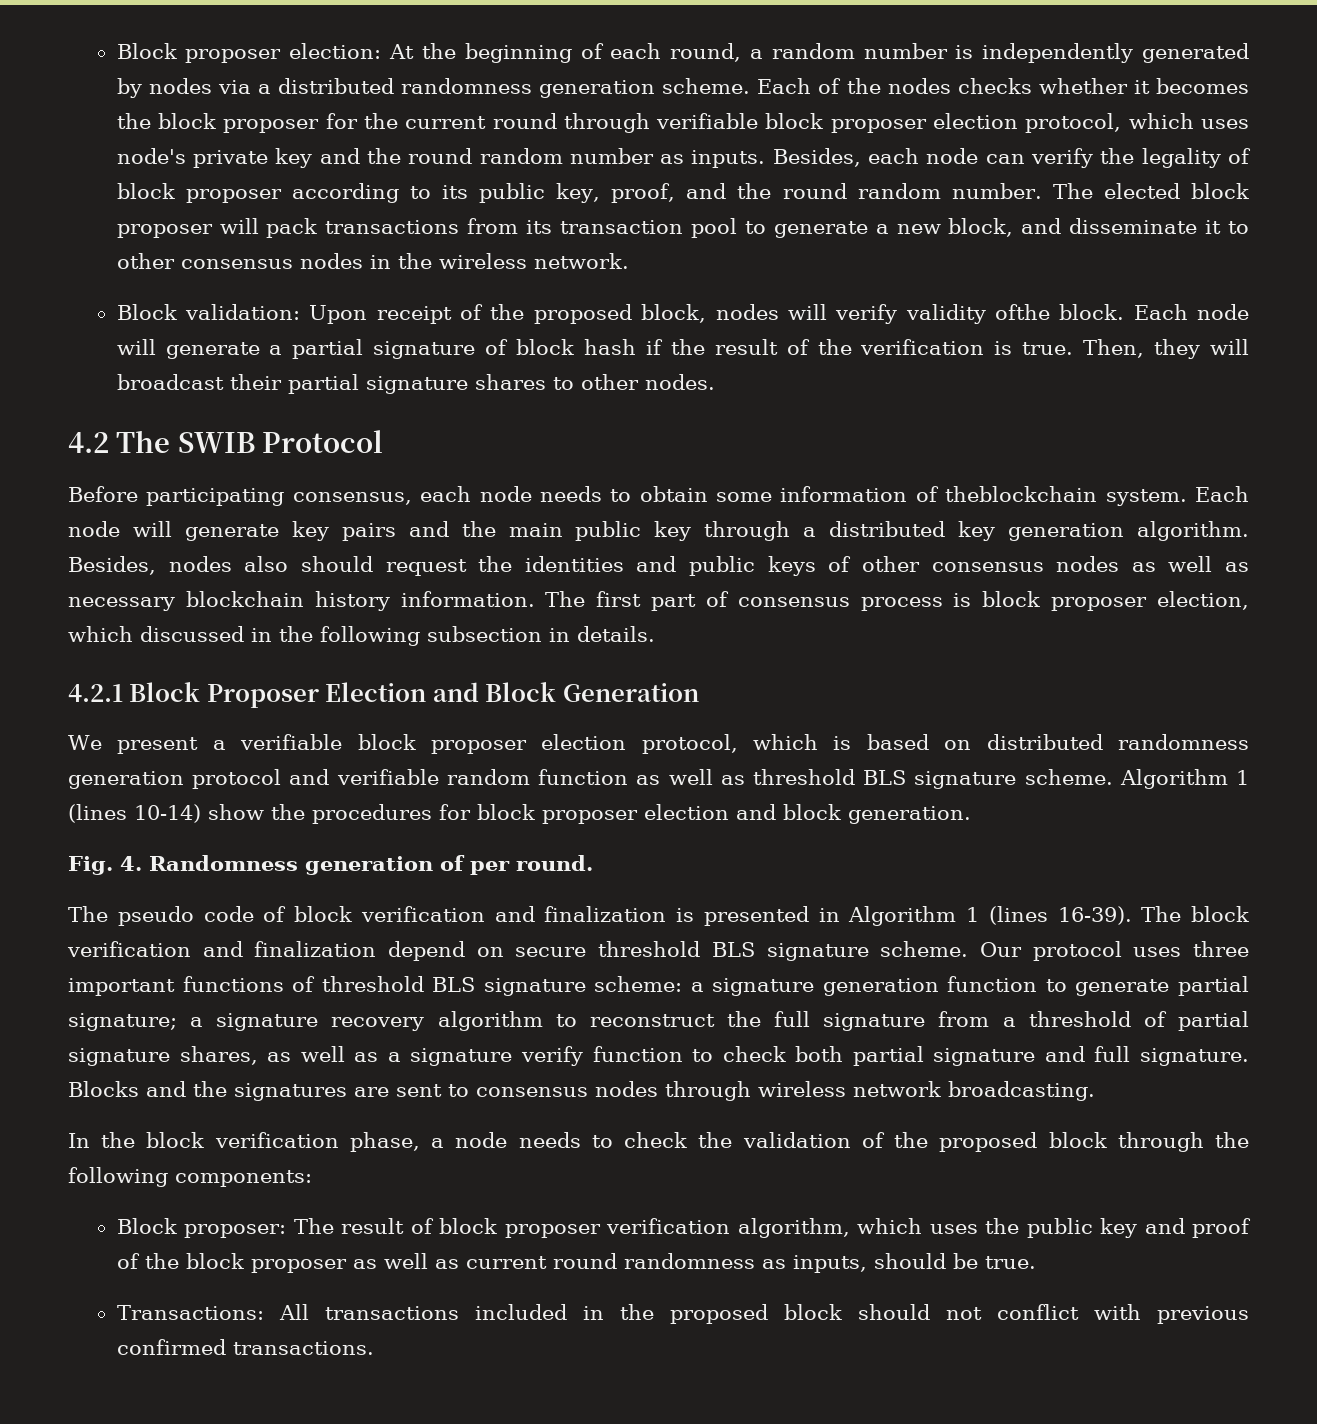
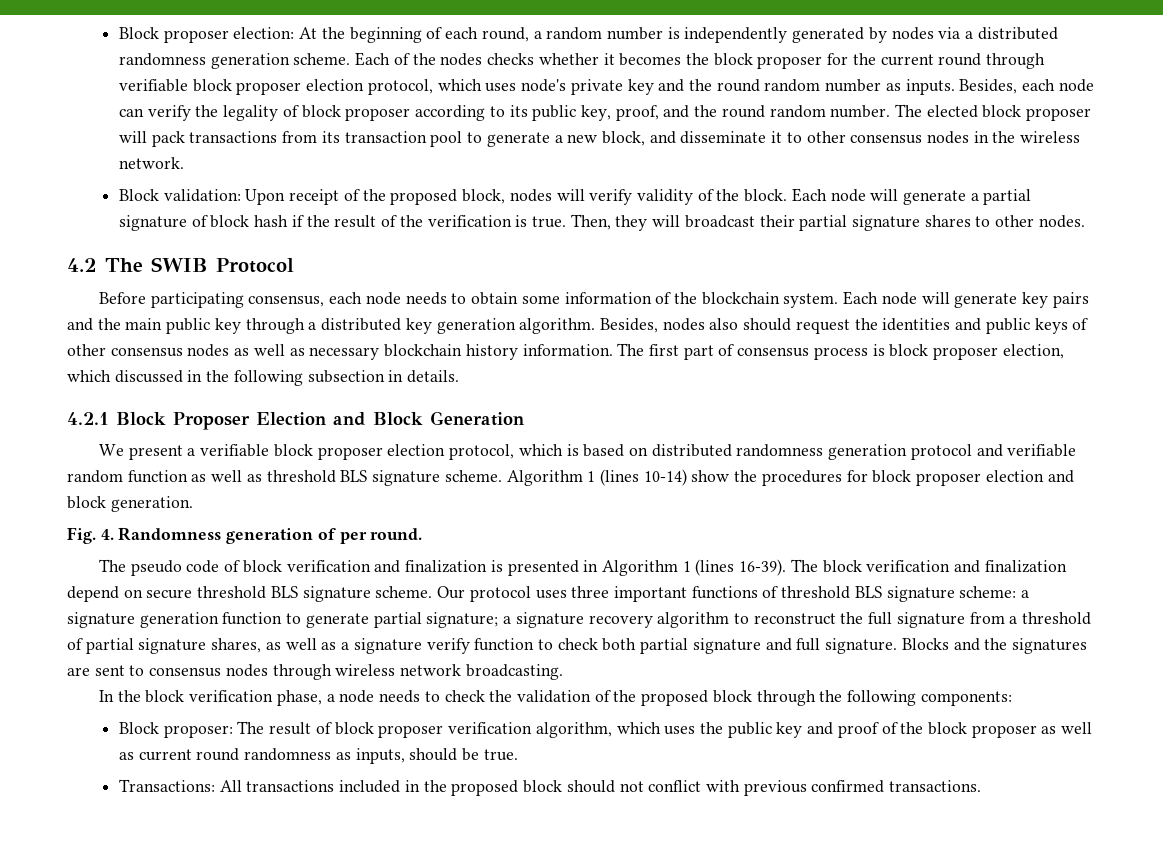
[994,304,1050,320] ofthe -> [697,189,740,201] of the
[945,486,1098,502] theblockchain -> [673,292,780,305] the blockchain

